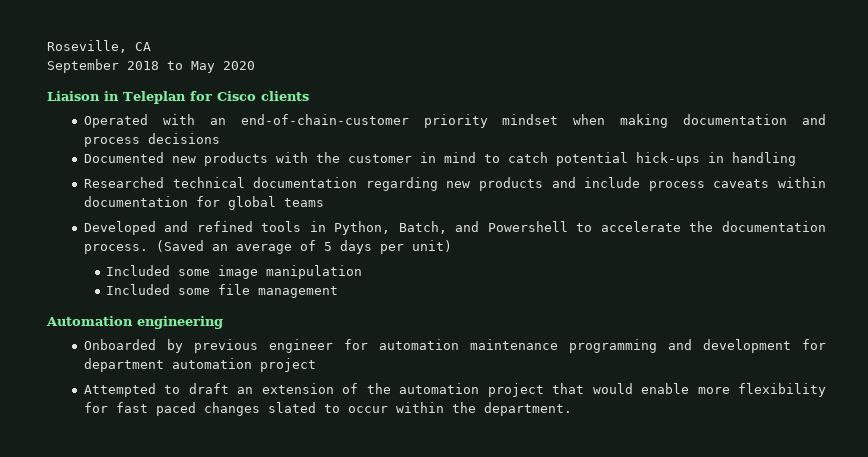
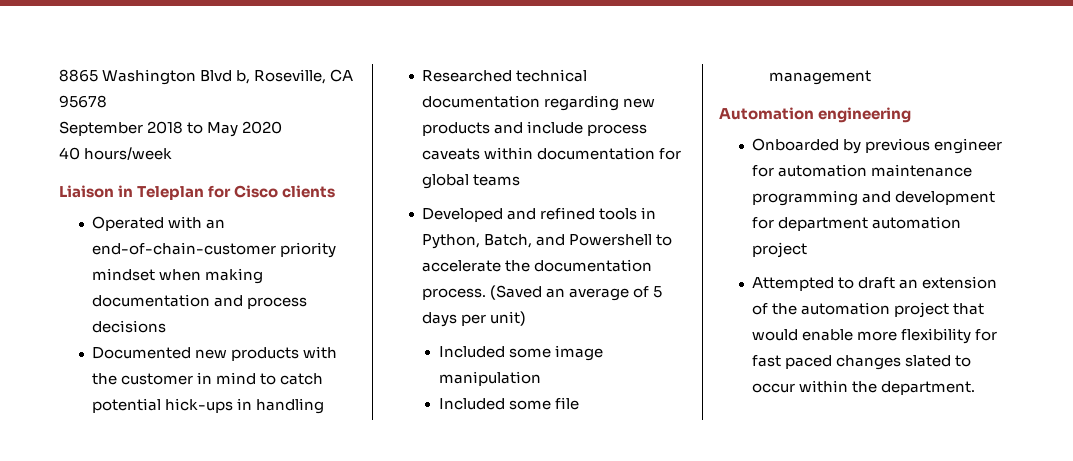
(47, 46) none -> [59,69,251,85] 8865 Washington Blvd b,
(151, 46) none -> [59,95,107,108] 95678
(255, 65) none -> [59,147,173,160] // 40 hours/week

